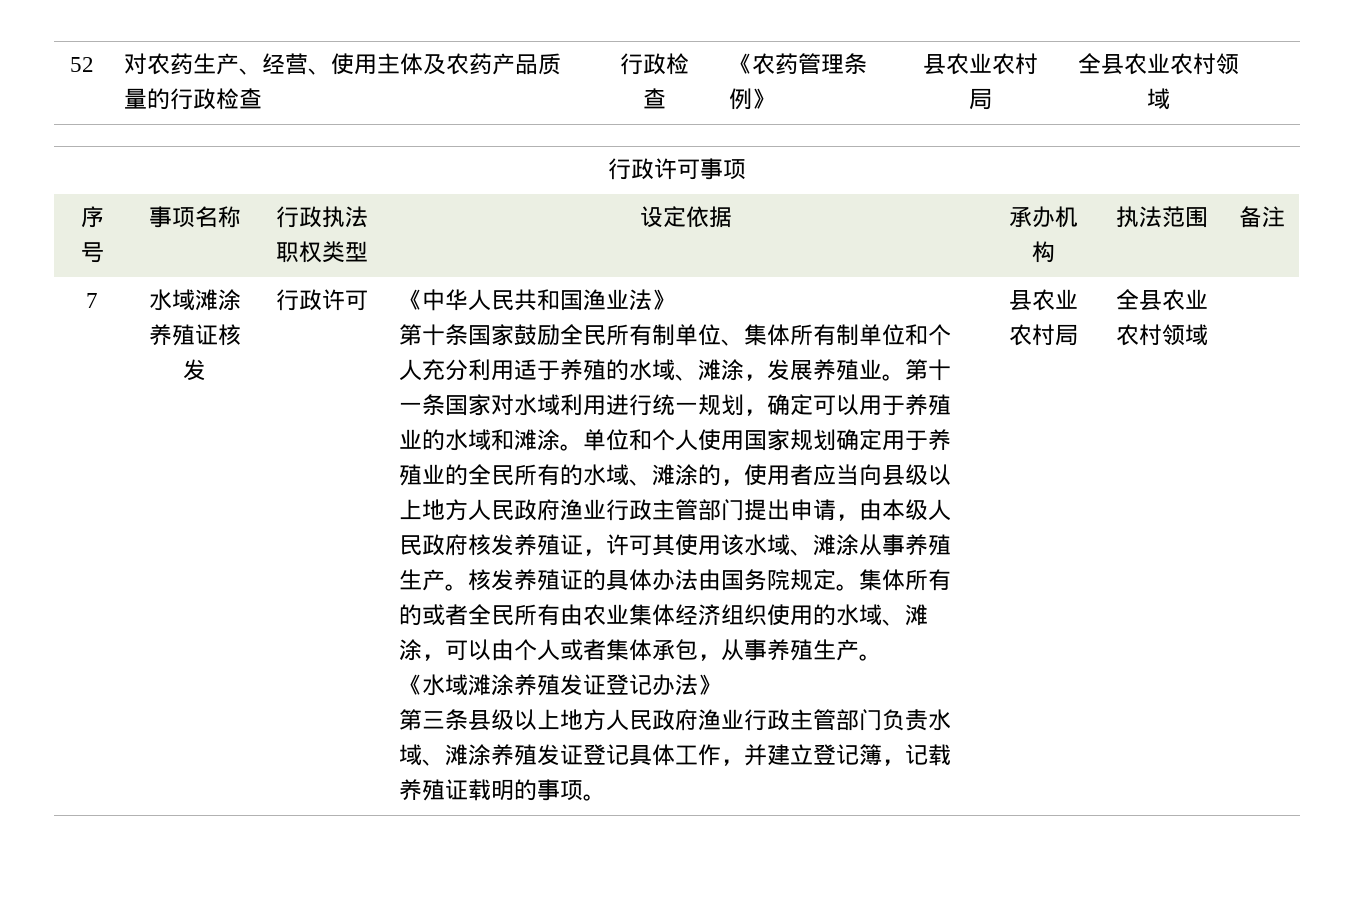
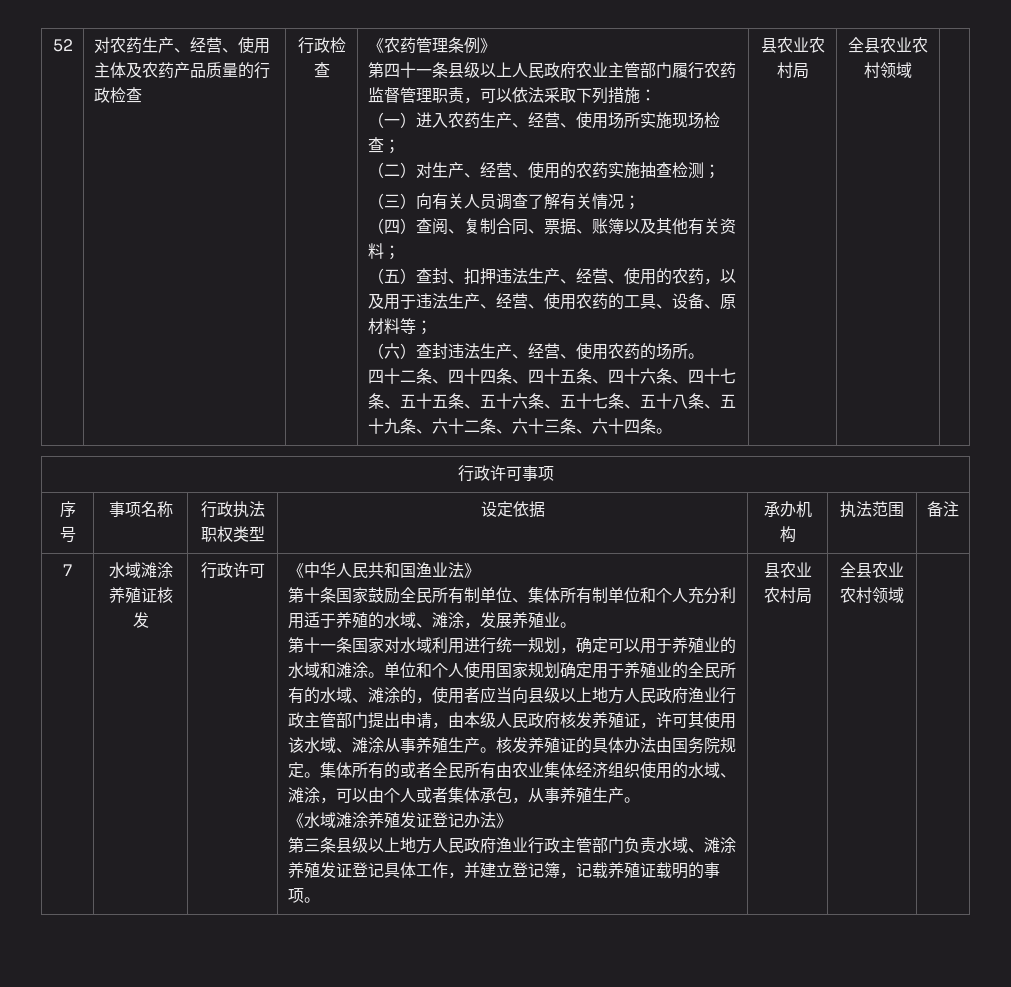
(776, 98) none -> [367,62,736,79] [367,87,656,104] [367,112,720,129] [367,137,400,154] [367,162,720,179] [367,193,640,210] [367,218,736,235] [367,243,400,260] [367,268,736,285] [367,293,736,310] [367,318,432,335] [367,343,704,360] [367,368,736,384] [367,393,736,409] [367,418,672,434] // 第四十一条县级以上人民政府农业主管部门履行农药监督管理职责，可以依法采取下列措施： // （一）进入农药生产、经营、使用场所实施现场检查； // （二）对生产、经营、使用的农药实施抽查检测； // （三）向有关人员调查了解有关情况； // （四）查阅、复制合同、票据、账簿以及其他有关资料； // （五）查封、扣押违法生产、经营、使用的农药，以及用于违法生产、经营、使用农药的工具、设备、原材料等； // （六）查封违法生产、经营、使用农药的场所。 // 四十二条、四十四条、四十五条、四十六条、四十七条、五十五条、五十六条、五十七条、五十八条、五十九条、六十二条、六十三条、六十四条。
(906, 377) none -> (576, 625) //

